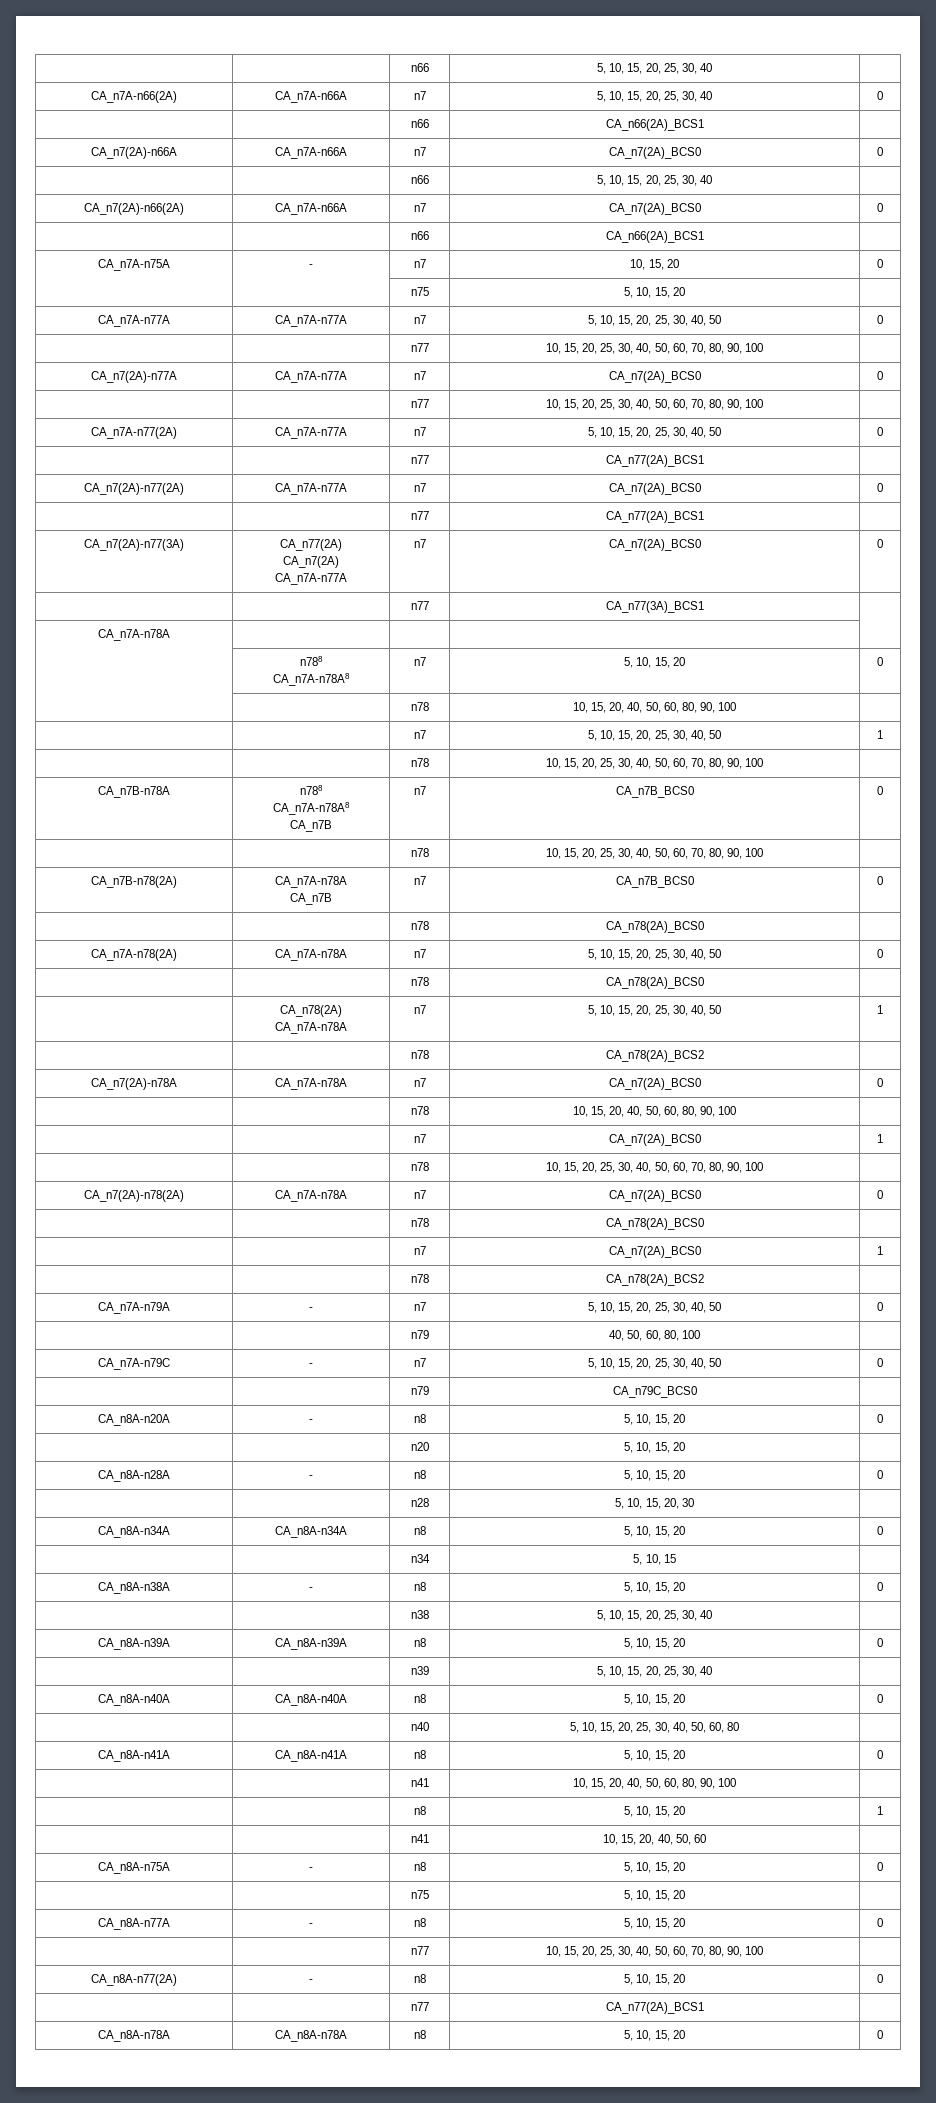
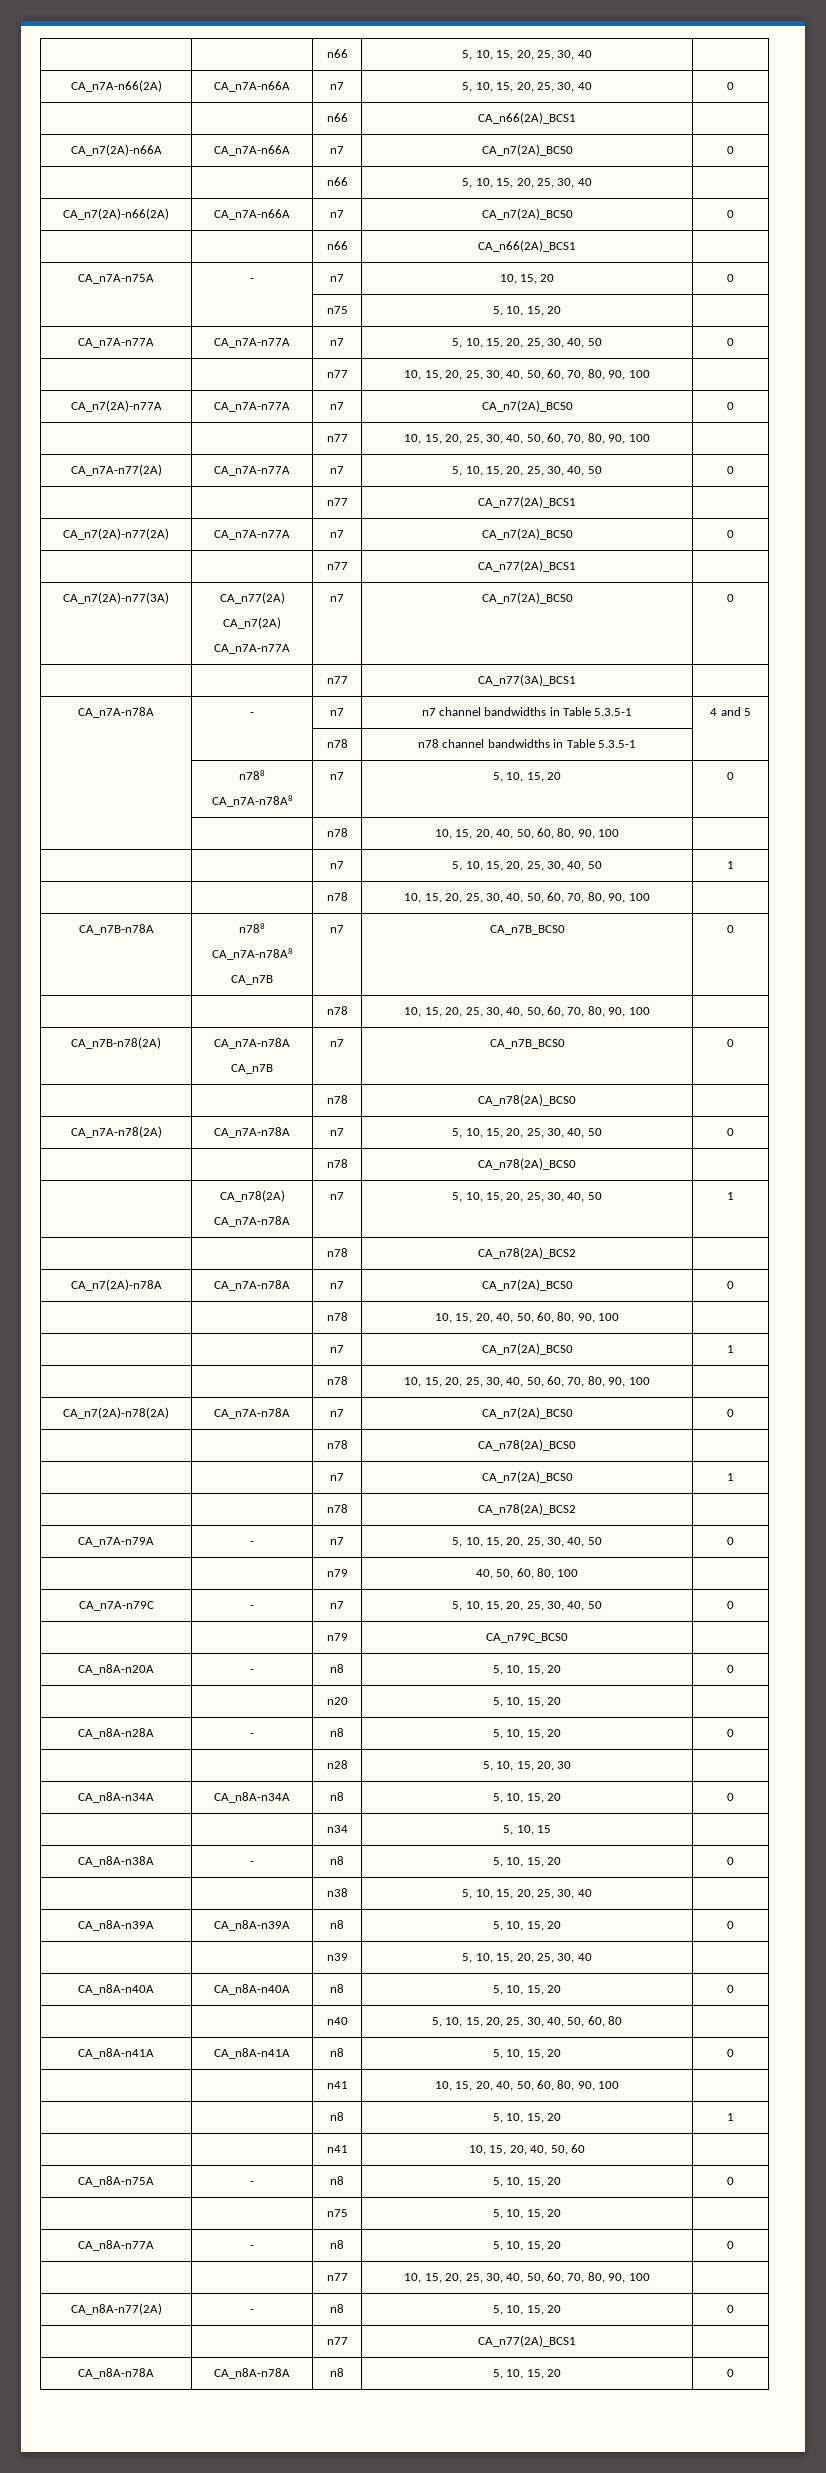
(170, 635) | | -> [250,712,254,716] [330,708,344,716] [421,707,633,716] [710,707,751,716] [326,739,348,748] [418,739,636,748] - | n7 | n7 channel bandwidths in Table 5.3.5-1 | 4 and 5 // | | n78 | n78 channel bandwidths in Table 5.3.5-1

